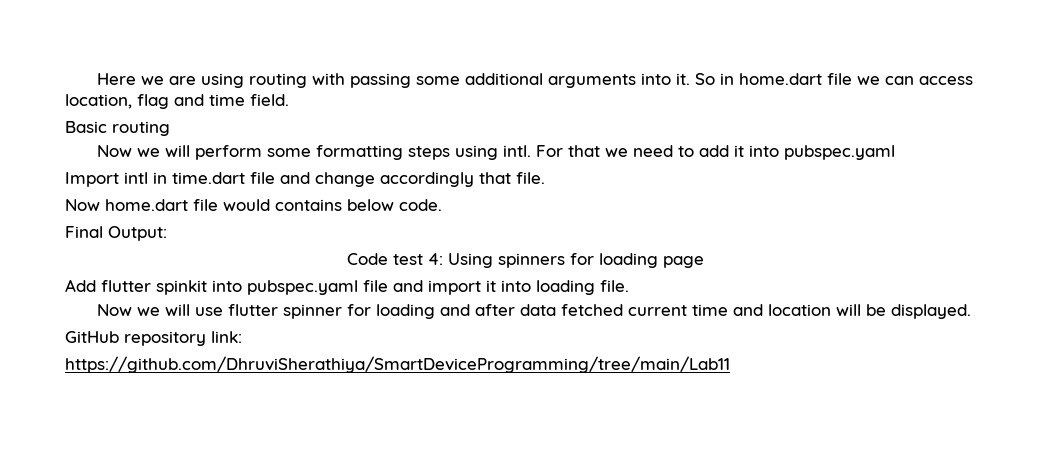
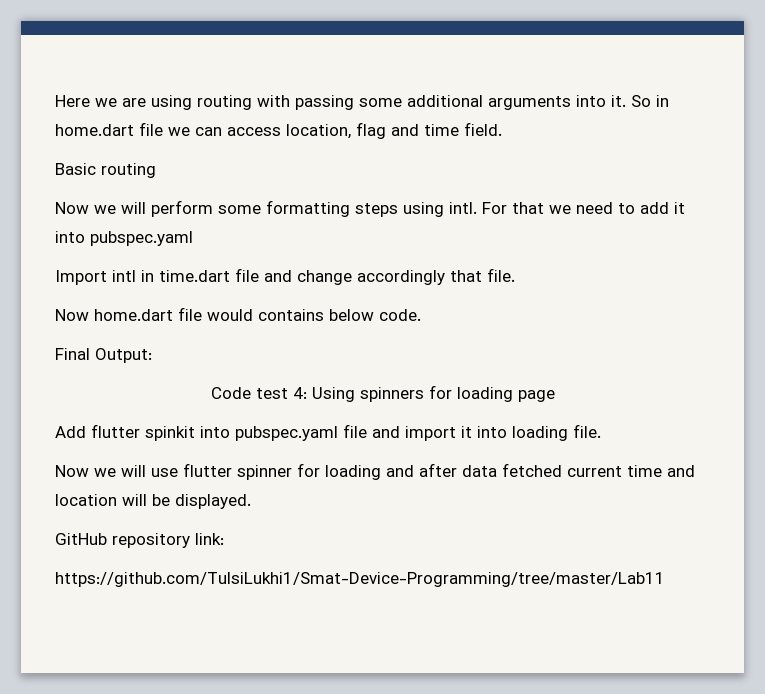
[65,356,730,373] https://github.com/DhruviSherathiya/SmartDeviceProgramming/tree/main/Lab11 -> [55,572,665,587] https://github.com/TulsiLukhi1/Smat-Device-Programming/tree/master/Lab11

